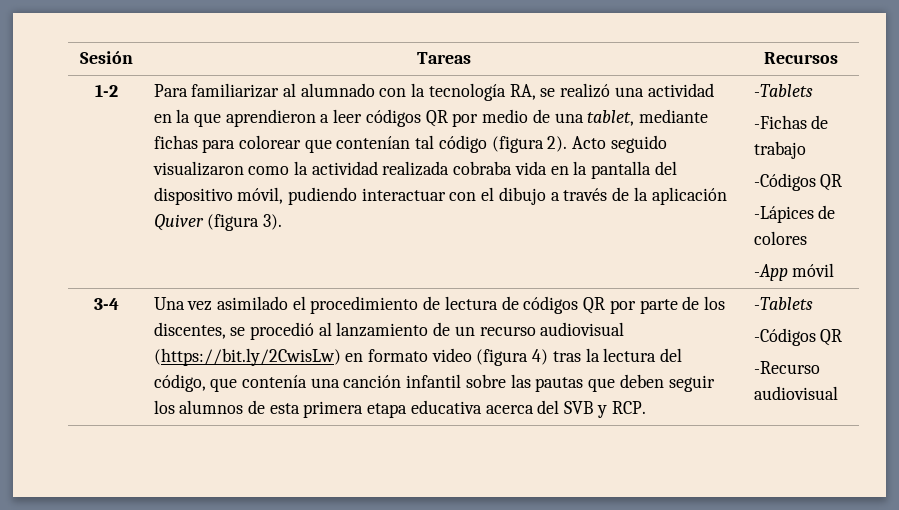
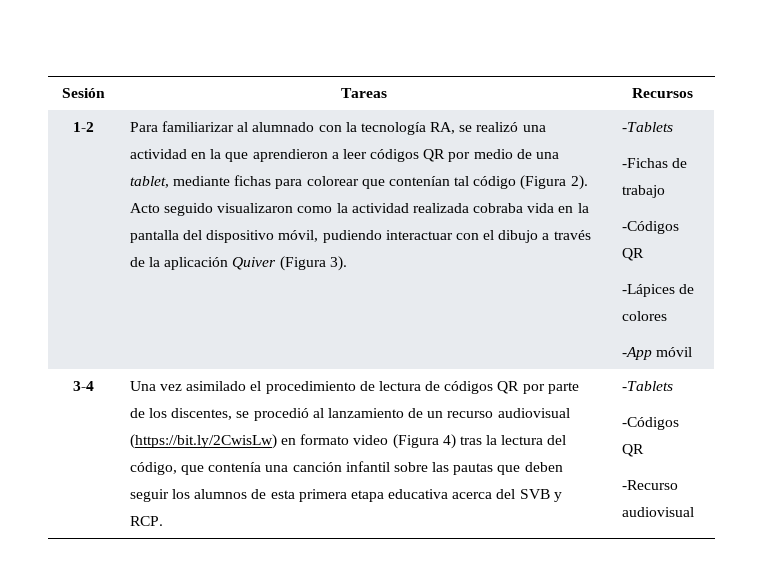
[491,136,544,153] (figura -> [520,175,567,190] (Figura
[207,214,260,231] (figura -> [279,256,326,271] (Figura
[476,349,529,366] (figura -> [392,434,439,449] (Figura

